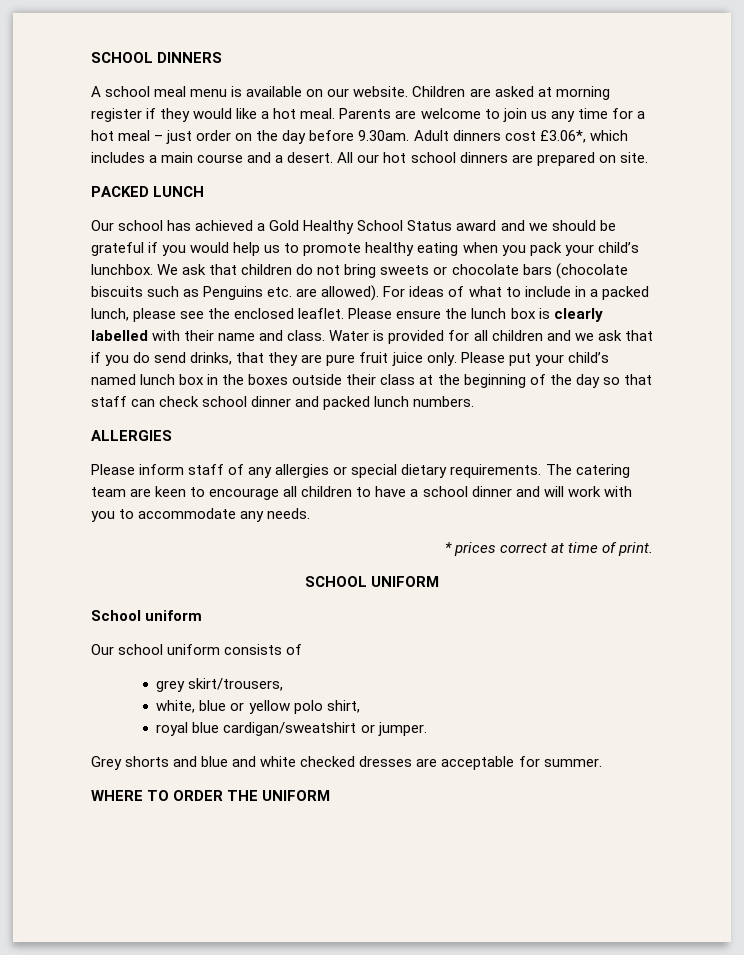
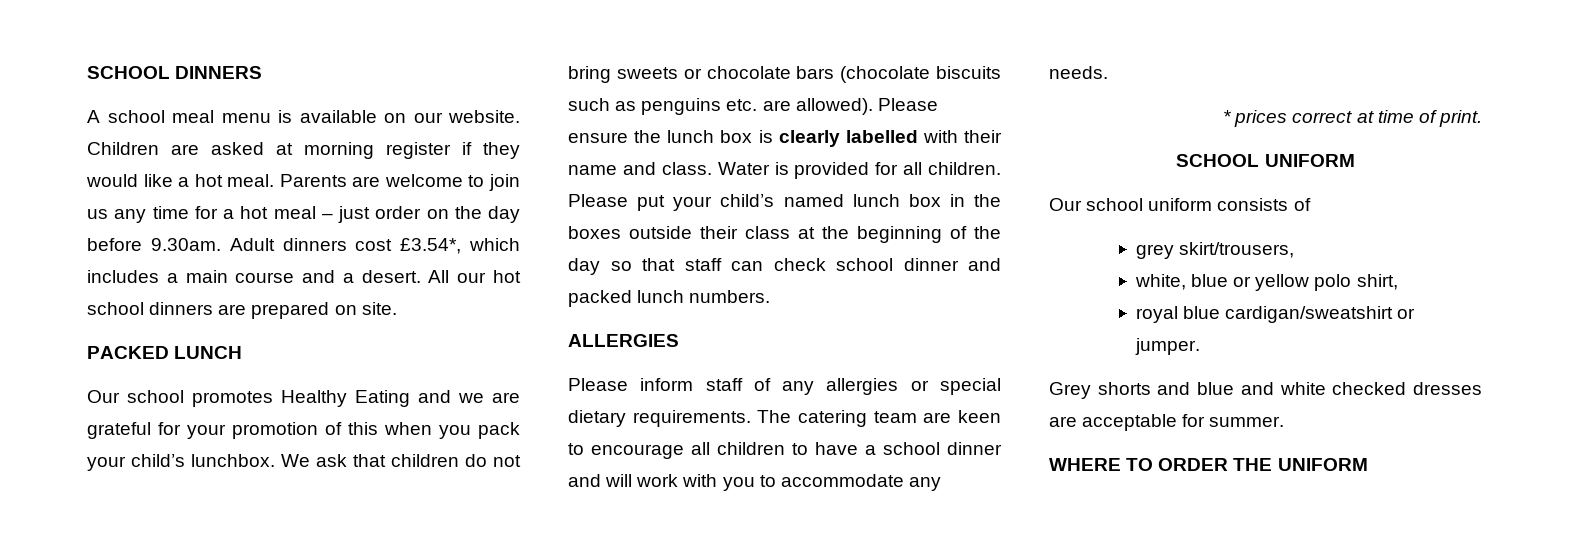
[539,130,586,143] £3.06*, -> [400,238,462,254] £3.54*,
[167,220,616,234] [91,242,459,256] has achieved a Gold Healthy School Status award and we should be grateful if you would help us to promote healthy eating -> [192,390,520,407] [87,422,378,439] promotes Healthy Eating and we are grateful for your promotion of this
[203,286,264,300] Penguins -> [641,98,722,115] penguins
[383,286,649,300] [91,308,345,322] For ideas of what to include in a packed lunch, please see the enclosed leaflet. -> (873, 106) none
[491,330,653,341] [91,352,457,366] children and we ask that if you do send drinks, that they are pure fruit juice only. -> [928,162,1001,175] children.
[91,610,203,621] // School uniform -> (1355, 160) none

